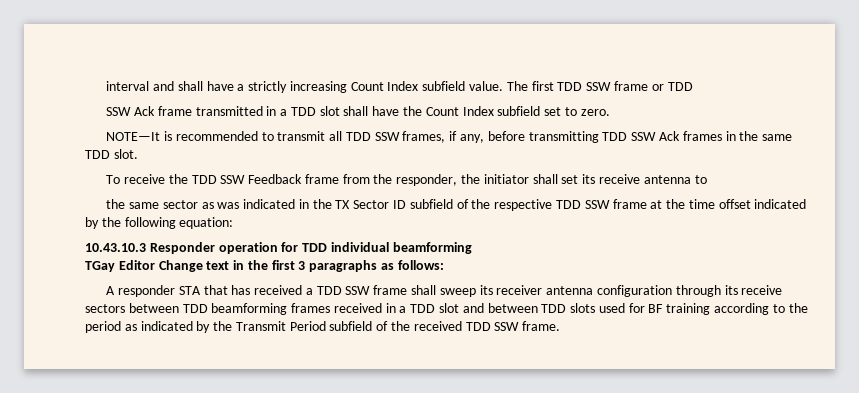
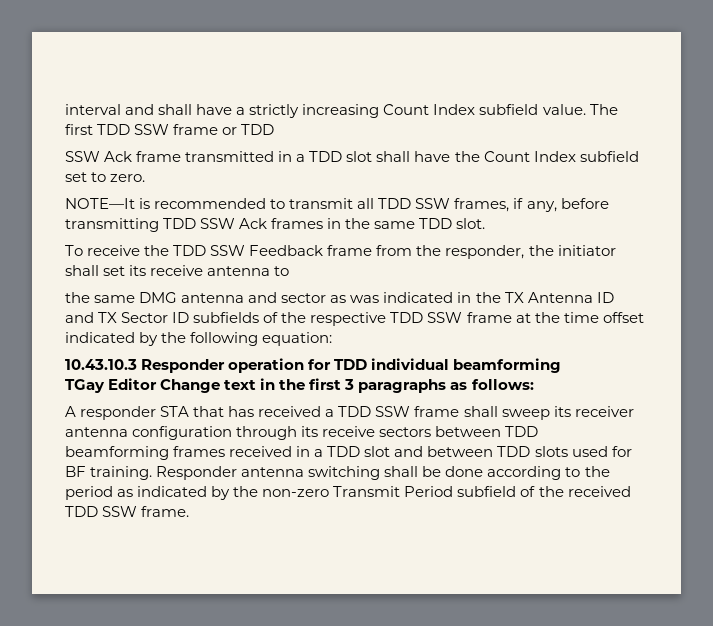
(160, 205) none -> [139,292,278,303] DMG antenna and
(351, 204) none -> [527,292,614,303] [65,312,118,323] Antenna ID and TX
[409,199,453,209] subfield -> [193,312,260,323] subfields
[666,303,711,315] training -> [90,466,484,480] training. Responder antenna switching shall be done
(233, 326) none -> [262,489,330,497] non-zero

